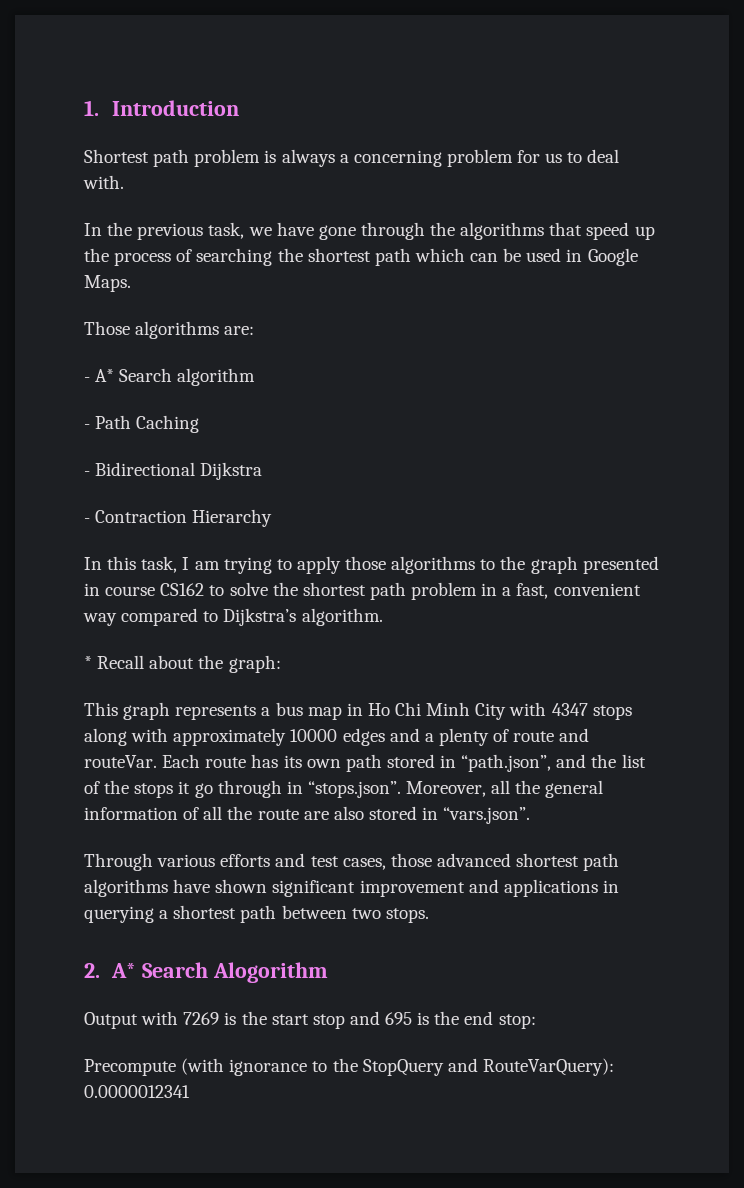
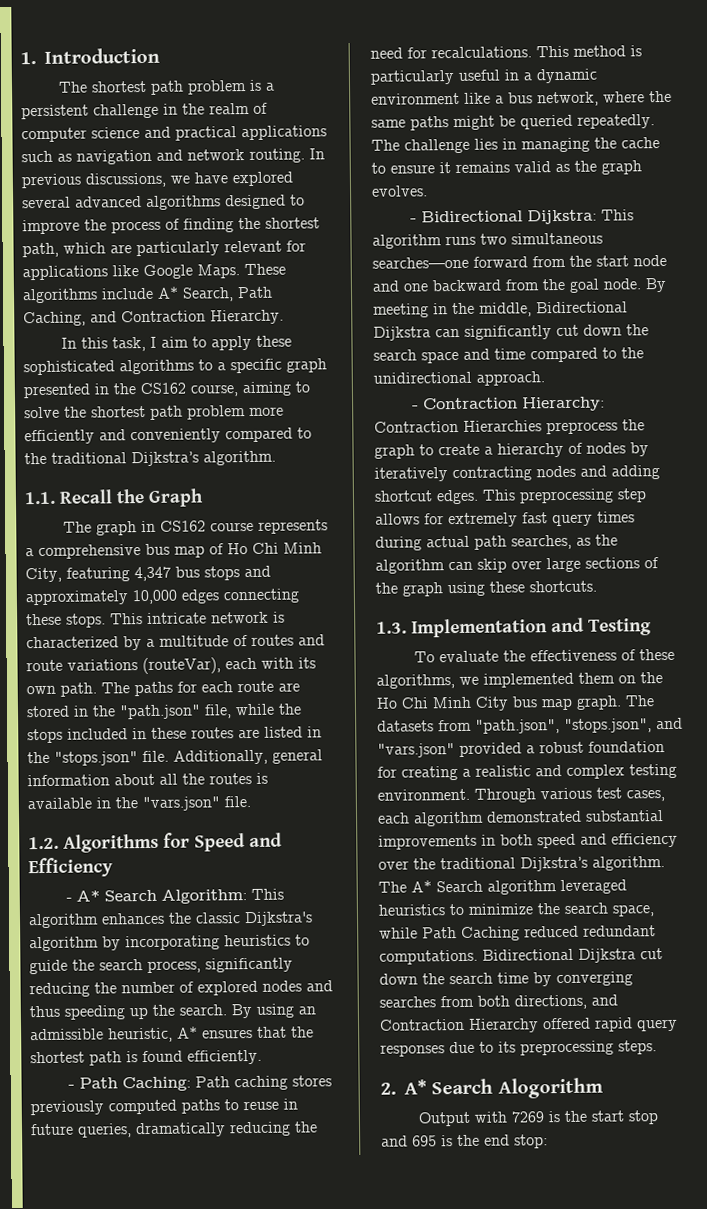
[84,149,149,163] Shortest -> [57,80,147,93] The shortest
[281,149,620,167] [83,175,124,189] [84,222,655,240] always a concerning problem for us to deal with. // In the previous task, we have gone through the algorithms that speed up -> [264,82,275,91] [21,102,268,120] [21,125,327,143] [21,148,325,165] [21,171,293,189] [22,194,305,210] [22,219,80,235] a persistent challenge in the realm of computer science and practical applications such as navigation and network routing. In previous discussions, we have explored several advanced algorithms designed to improve
[196,248,638,266] [84,275,131,292] [84,321,255,339] [84,368,256,386] [84,415,200,433] [84,462,263,480] [84,509,273,527] [84,556,659,574] [84,583,205,596] searching the shortest path which can be used in Google Maps. // Those algorithms are: // - A* Search algorithm // - Path Caching // - Bidirectional Dijkstra // - Contraction Hierarchy // In this task, I am trying to apply those algorithms to the graph presented in course CS162 -> [183,217,320,233] [22,240,306,258] [22,263,286,281] [22,286,273,304] [23,309,284,327] [60,335,292,352] [23,358,327,376] [23,381,291,399] finding the shortest path, which are particularly relevant for applications like Google Maps. These algorithms include A* Search, Path Caching, and Contraction Hierarchy. // In this task, I aim to apply these sophisticated algorithms to a specific graph presented in the CS162 course, aiming
[481,583,641,599] [83,608,383,626] [84,655,281,673] [84,702,171,720] in a fast, convenient way compared to Dijkstra’s algorithm. // * Recall about the graph: // This graph -> [249,406,284,416] [24,427,312,445] [24,450,276,467] [24,488,204,507] [62,520,254,536] more efficiently and conveniently compared to the traditional Dijkstra’s algorithm. // 1.1. Recall the Graph // The graph in CS162 course
[275,702,632,720] [84,728,590,746] [84,754,646,772] [84,780,604,798] [84,806,531,824] [84,853,620,871] [84,879,619,897] [84,905,429,923] bus map in Ho Chi Minh City with 4347 stops along with approximately 10000 edges and a plenty of route and routeVar. Each route has its own path stored in “path.json”, and the list of the stops it go through in “stops.json”. Moreover, all the general information of all the route are also stored in “vars.json”. // Through various efforts and test cases, those advanced shortest path algorithms have shown significant improvement and applications in querying a shortest path between two stops. -> [38,542,322,560] [25,565,271,583] [25,588,299,606] [26,611,285,628] [26,634,325,651] [26,657,316,675] [26,680,300,697] [26,703,302,720] [27,726,322,744] [27,749,323,766] [27,772,268,787] [27,795,251,812] [28,832,282,853] [28,857,113,878] [65,888,284,904] [28,911,313,929] [29,934,310,952] [29,957,293,975] [29,980,333,998] [29,1003,316,1020] [30,1026,314,1043] [30,1049,262,1066] [67,1075,332,1092] [30,1098,298,1116] [30,1121,318,1138] [370,45,642,59] [370,68,598,85] [371,90,672,107] [371,114,655,131] [371,137,660,154] [371,160,642,175] [371,185,428,197] [409,209,634,225] [372,232,603,249] [372,254,667,269] [372,277,667,293] [373,301,628,318] [373,324,649,341] [373,347,644,364] [373,371,545,386] [411,396,605,412] [374,419,645,435] [374,442,649,459] [374,465,660,482] [374,488,647,505] [375,511,635,528] [375,534,618,551] [375,557,659,574] [375,580,597,597] [376,617,652,638] [413,648,675,663] [376,672,663,689] [376,695,654,711] [377,717,683,734] [377,741,665,758] [377,763,677,781] [377,787,665,803] [378,810,664,827] [378,832,678,850] [378,856,665,872] [378,879,627,895] [378,902,655,917] [379,925,656,941] [379,948,663,965] [379,971,633,987] [379,994,618,1010] [379,1017,678,1033] [380,1040,657,1057] comprehensive bus map of Ho Chi Minh City, featuring 4,347 bus stops and approximately 10,000 edges connecting these stops. This intricate network is characterized by a multitude of routes and route variations (routeVar), each with its own path. The paths for each route are stored in the "path.json" file, while the stops included in these routes are listed in the "stops.json" file. Additionally, general information about all the routes is available in the "vars.json" file. // 1.2. Algorithms for Speed and Efficiency // - A* Search Algorithm: This algorithm enhances the classic Dijkstra's algorithm by incorporating heuristics to guide the search process, significantly reducing the number of explored nodes and thus speeding up the search. By using an admissible heuristic, A* ensures that the shortest path is found efficiently. // - Path Caching: Path caching stores previously computed paths to reuse in future queries, dramatically reducing the need for recalculations. This method is particularly useful in a dynamic environment like a bus network, where the same paths might be queried repeatedly. The challenge lies in managing the cache to ensure it remains valid as the graph evolves. // - Bidirectional Dijkstra: This algorithm runs two simultaneous searches—one forward from the start node and one backward from the goal node. By meeting in the middle, Bidirectional Dijkstra can significantly cut down the search space and time compared to the unidirectional approach. // - Contraction Hierarchy: Contraction Hierarchies preprocess the graph to create a hierarchy of nodes by iteratively contracting nodes and adding shortcut edges. This preprocessing step allows for extremely fast query times during actual path searches, as the algorithm can skip over large sections of the graph using these shortcuts. // 1.3. Implementation and Testing // To evaluate the effectiveness of these algorithms, we implemented them on the Ho Chi Minh City bus map graph. The datasets from "path.json", "stops.json", and "vars.json" provided a robust foundation for creating a realistic and complex testing environment. Through various test cases, each algorithm demonstrated substantial improvements in both speed and efficiency over the traditional Dijkstra’s algorithm. The A* Search algorithm leveraged heuristics to minimize the search space, while Path Caching reduced redundant computations. Bidirectional Dijkstra cut down the search time by converging searches from both directions, and Contraction Hierarchy offered rapid query responses due to its preprocessing steps.
[84,1058,614,1076] [84,1085,190,1098] // Precompute (with ignorance to the StopQuery and RouteVarQuery): 0.0000012341 -> (548, 1141) none

